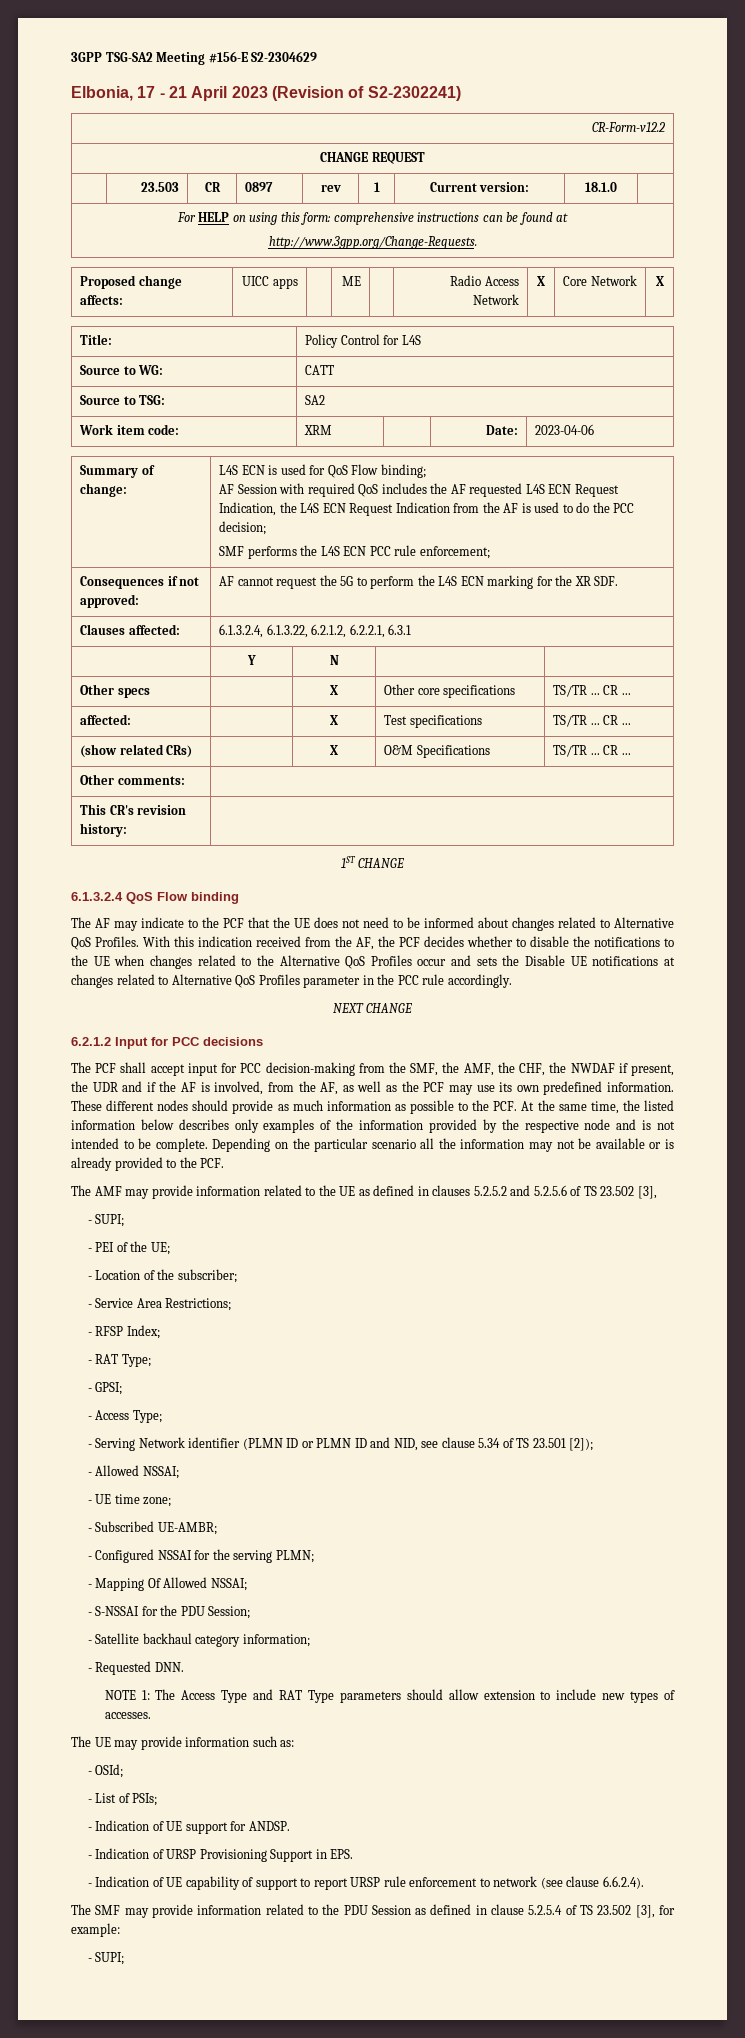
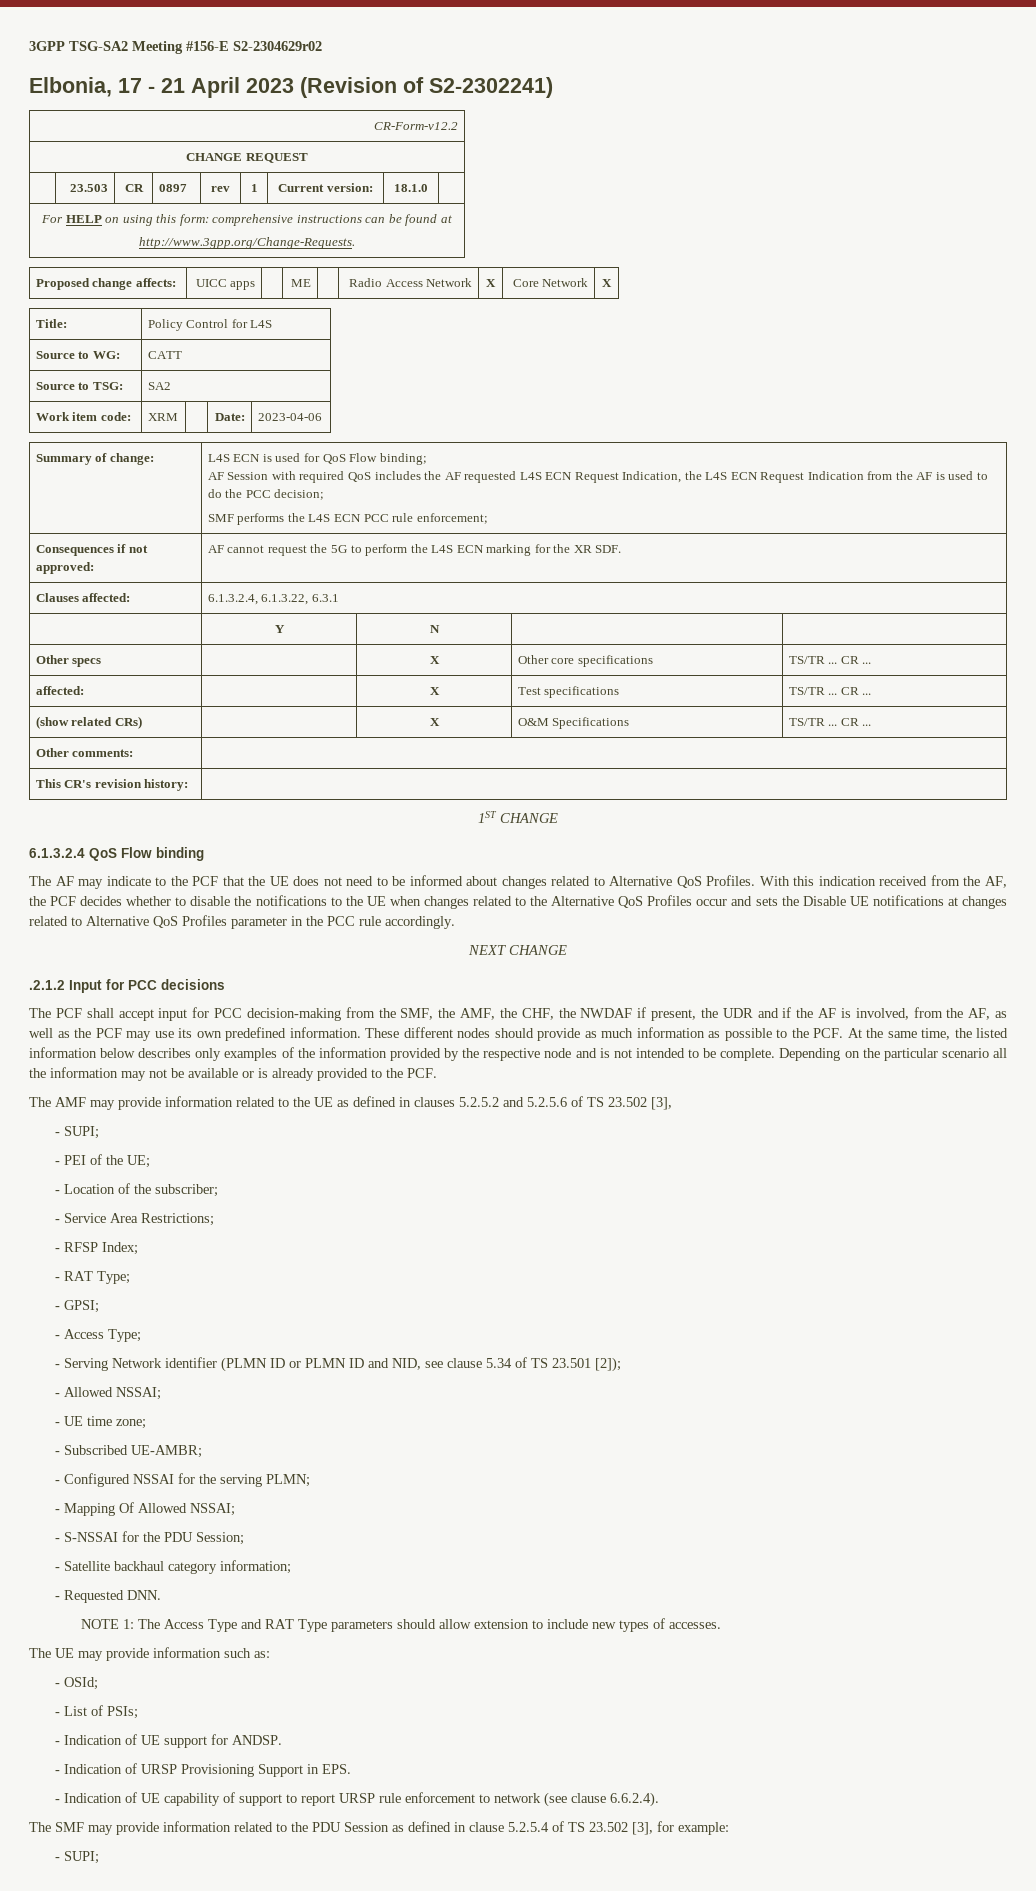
[251,51,318,62] S2-2304629 -> [233,41,322,51] S2-2304629r02
[311,624,385,638] 6.2.1.2, 6.2.2.1, -> (309, 599) none
[71,1037,111,1046] 6.2.1.2 -> [29,980,65,990] .2.1.2

